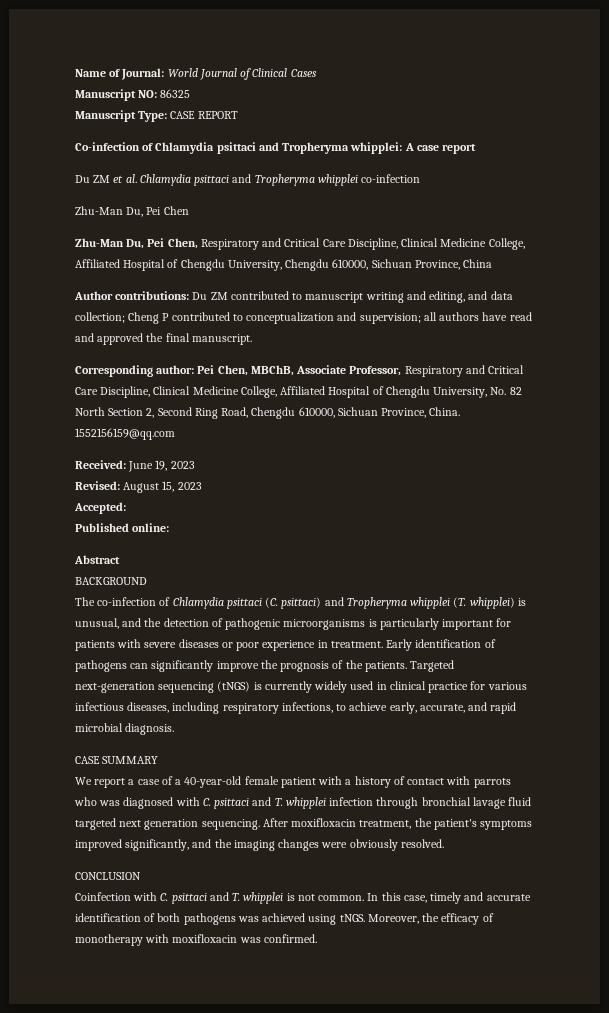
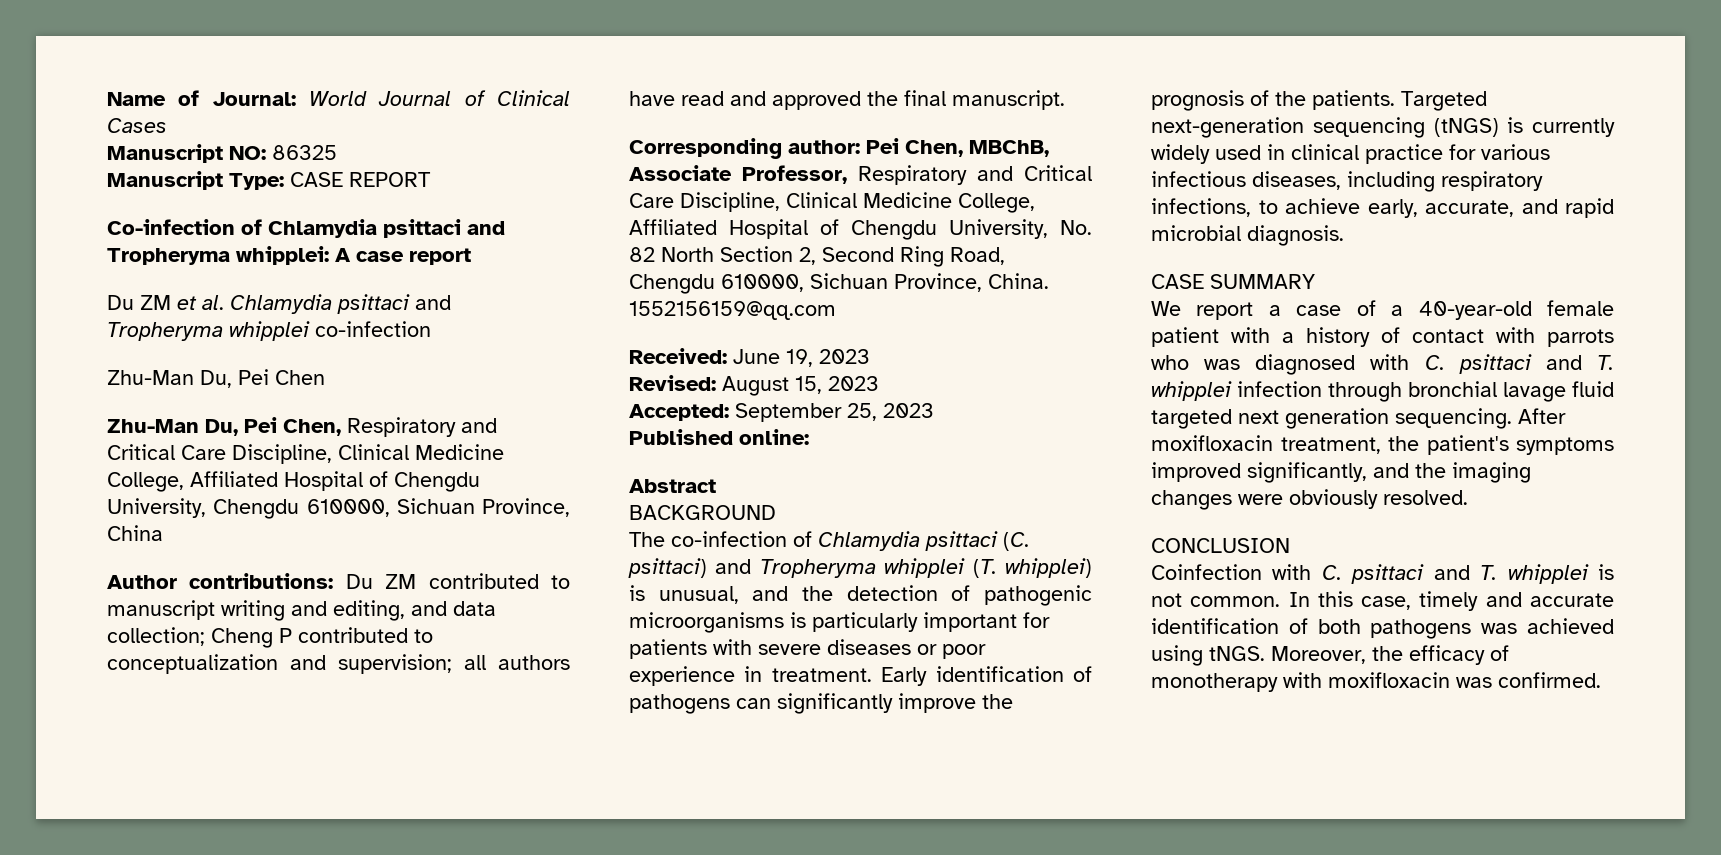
(126, 508) none -> [735,403,934,422] September 25, 2023

